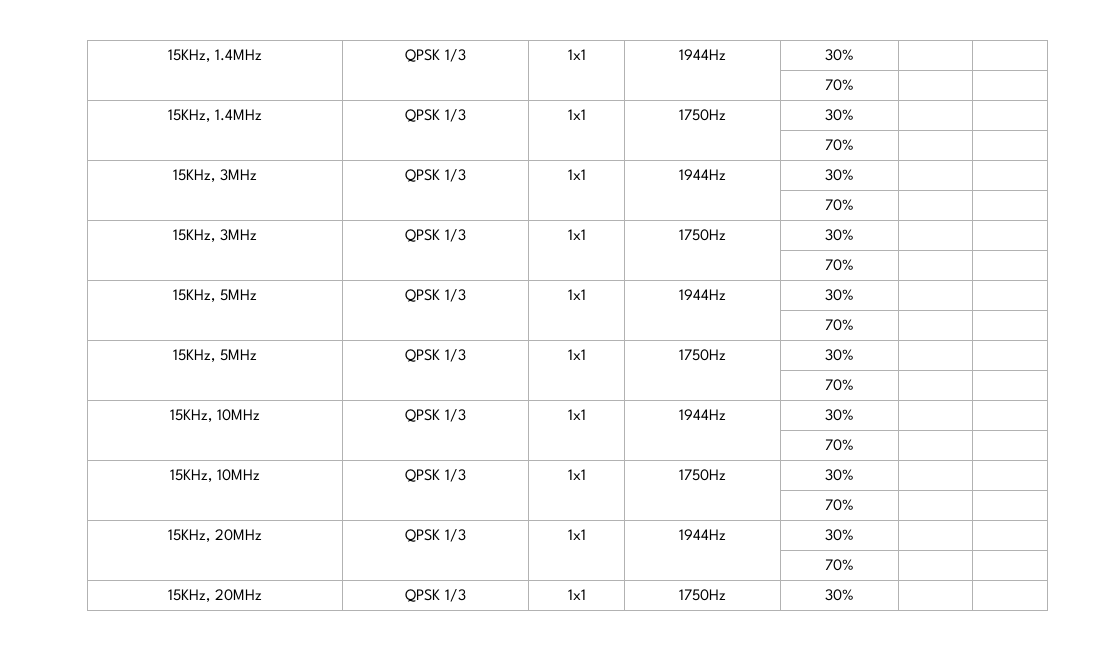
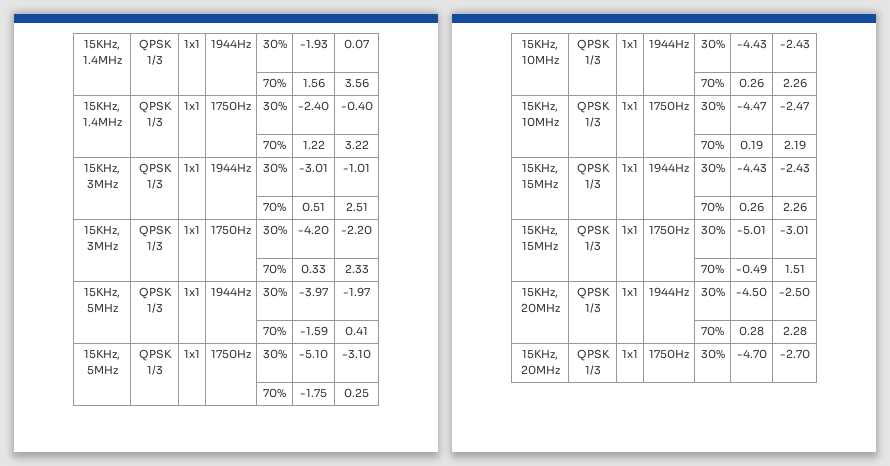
[825,79,854,91] | // | | | | 70% | | -> [299,39,328,49] [344,39,369,49] [263,78,286,88] [302,78,325,88] [344,78,369,88] -1.93 | 0.07 // | | | | 70% | 1.56 | 3.56
[825,139,854,151] | // | | | | 70% | | -> [298,101,329,111] [340,101,373,111] [263,140,286,150] [302,140,325,149] [344,140,369,150] -2.40 | -0.40 // | | | | 70% | 1.22 | 3.22
[825,199,854,211] | // | | | | 70% | | -> [299,163,328,173] [343,163,370,173] [263,202,286,212] [302,202,325,212] [345,202,368,212] -3.01 | -1.01 // | | | | 70% | 0.51 | 2.51
[825,259,854,271] | // | | | | 70% | | -> [298,225,329,235] [341,225,372,235] [263,264,286,274] [301,264,326,274] [344,264,369,274] -4.20 | -2.20 // | | | | 70% | 0.33 | 2.33
[825,319,854,331] | // | | | | 70% | | -> [299,287,328,297] [343,287,370,297] [263,326,286,336] [299,326,328,336] [345,326,368,336] -3.97 | -1.97 // | | | | 70% | -1.59 | 0.41
[825,379,854,391] | // | | | | 70% | | -> [299,349,328,359] [342,349,371,359] [263,388,286,398] [300,388,327,398] [344,388,369,398] -5.10 | -3.10 // | | | | 70% | -1.75 | 0.25
[825,439,854,451] | // | | | | 70% | | -> [736,39,767,49] [779,39,810,49] [701,78,724,88] [739,78,764,88] [782,78,807,88] -4.43 | -2.43 // | | | | 70% | 0.26 | 2.26
[825,499,854,511] | // | | | | 70% | | -> [737,101,766,110] [780,101,809,110] [701,140,724,150] [740,140,763,150] [783,140,806,150] [522,163,558,174] [522,179,558,189] [576,163,610,175] [584,179,601,189] [622,163,638,172] [649,163,689,173] [700,163,725,173] [736,163,767,173] [779,163,810,173] [701,202,724,212] [739,202,764,212] [782,202,807,212] [522,225,558,236] [522,241,558,251] [576,225,610,237] [584,241,601,251] [622,225,638,234] [649,225,689,235] [700,225,725,235] [737,225,766,235] [780,225,809,235] [701,264,724,274] [736,264,767,274] [784,264,805,274] -4.47 | -2.47 // | | | | 70% | 0.19 | 2.19 // 15KHz, 15MHz | QPSK 1/3 | 1x1 | 1944Hz | 30% | -4.43 | -2.43 // | | | | 70% | 0.26 | 2.26 // 15KHz, 15MHz | QPSK 1/3 | 1x1 | 1750Hz | 30% | -5.01 | -3.01 // | | | | 70% | -0.49 | 1.51
[825,559,854,571] | // | | | | 70% | | -> [736,287,767,297] [779,287,810,297] [701,326,724,336] [739,326,764,336] [782,326,807,336] -4.50 | -2.50 // | | | | 70% | 0.28 | 2.28
(854, 595) | -> [736,349,767,359] [779,349,810,359] -4.70 | -2.70

